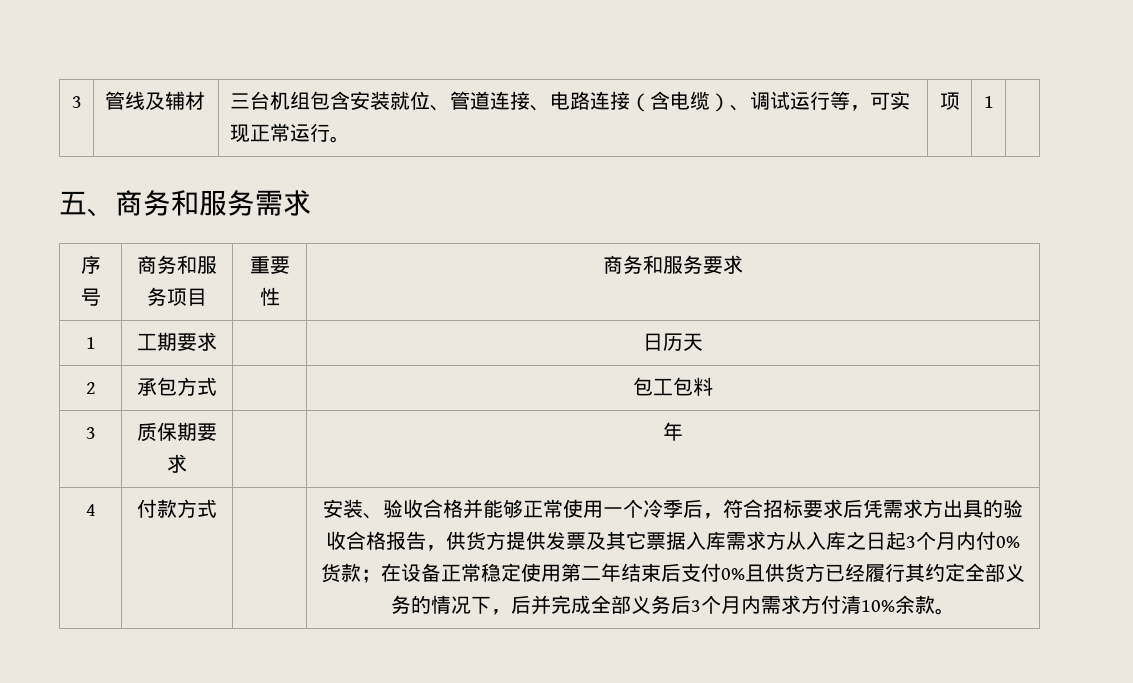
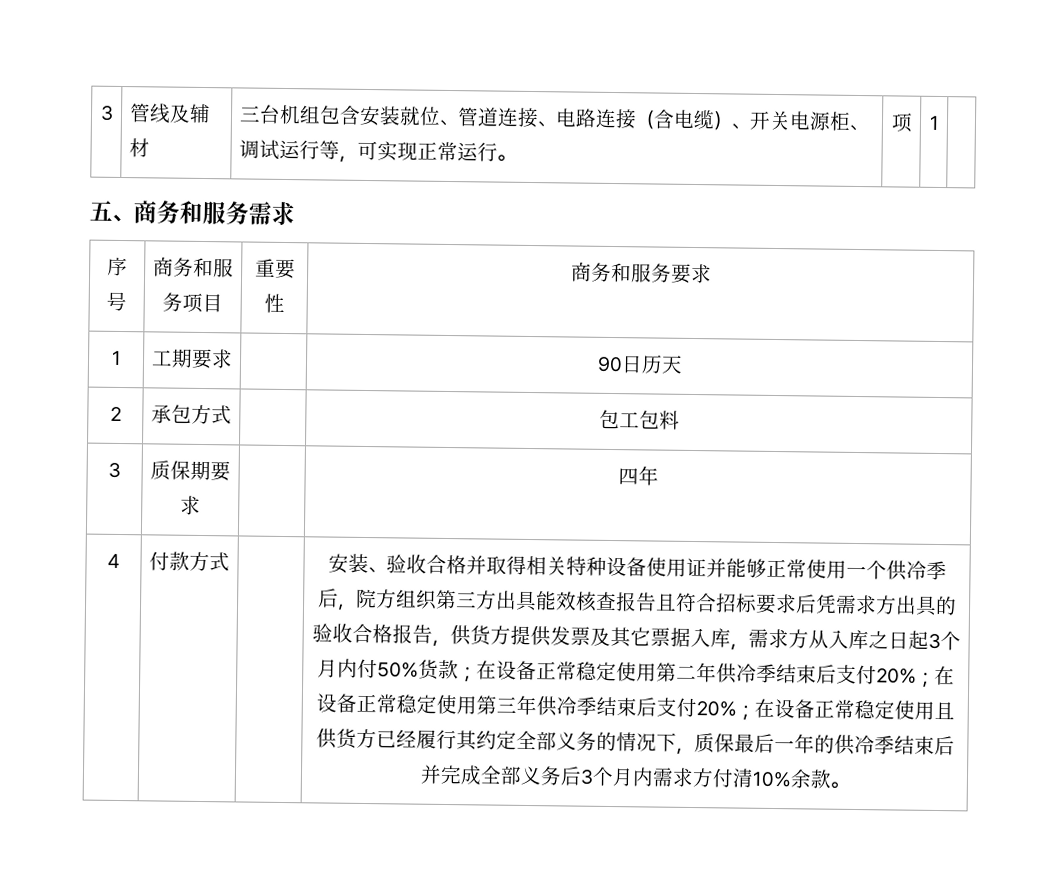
(750, 108) none -> [748,110,868,132] 开关电源柜、
(217, 341) none -> [596,356,623,373] 90
(187, 463) none -> [617,468,639,485] 四
(483, 509) none -> [485,555,727,578] 取得相关特种设备使用证并
(643, 508) none -> [885,560,907,581] 供
(723, 516) none -> [355,588,677,612] 院方组织第三方出具能效核查报告且
(726, 540) none -> [729,643,749,650] ，
[996,536,1020,548] 0% -> [377,662,419,678] 50%
[621,563,745,582] 结束后支付0% -> [716,663,955,687] [315,693,935,720] 供冷季结束后支付20%；在设备正常稳定使用第三年供冷季结束后支付20%；在设备正常稳定使用
(511, 612) none -> [693,733,935,755] 质保最后一年的供冷季结束

